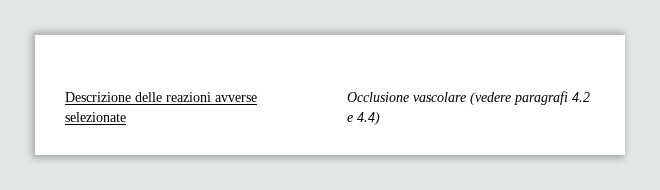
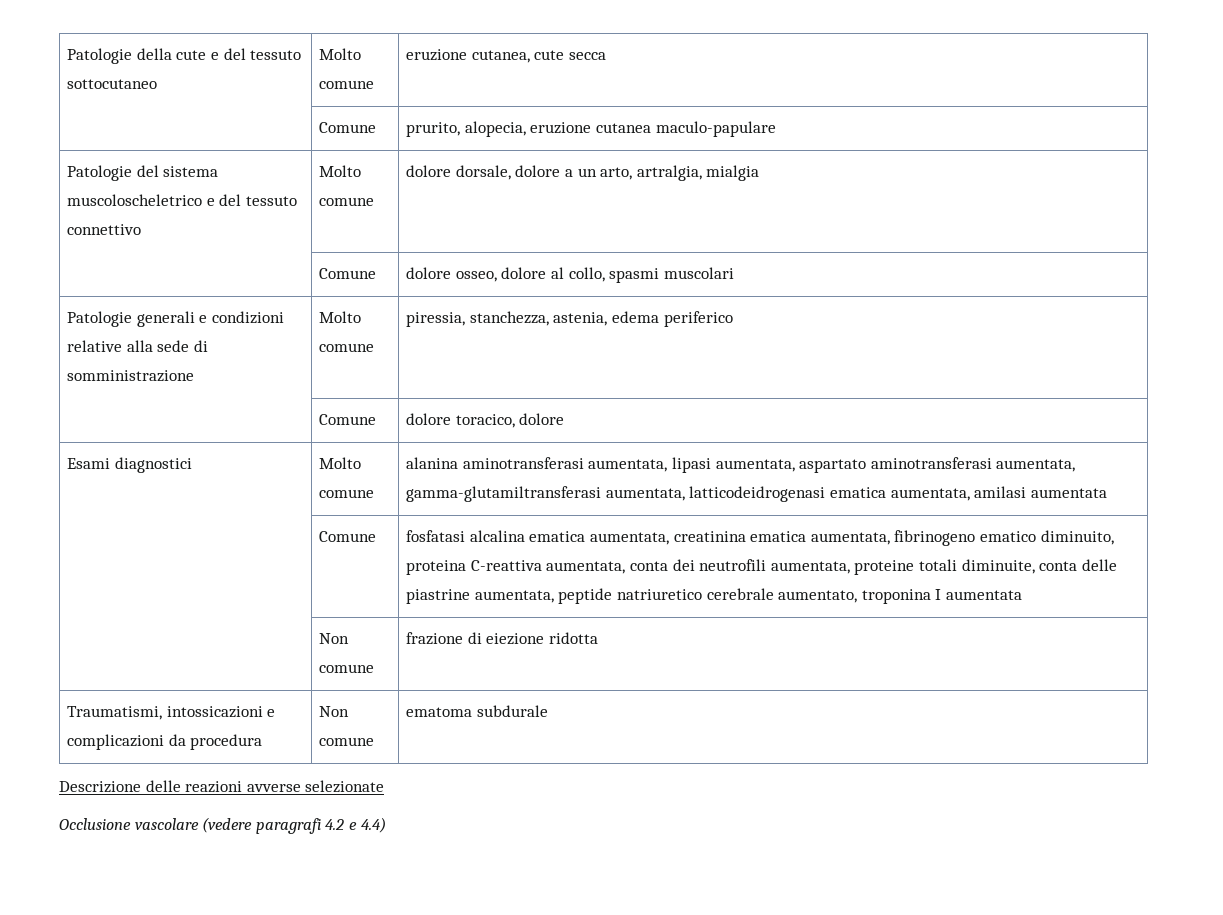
(65, 97) none -> [67,48,302,64] [67,79,158,89] [319,48,362,60] [319,80,375,89] [406,49,607,63] [319,122,377,133] [406,121,776,137] [67,165,219,181] [67,194,298,206] [67,224,142,235] [319,165,362,177] [319,197,375,206] [406,165,760,181] [319,268,377,279] [406,267,734,283] [67,311,285,327] [67,340,209,352] [67,370,195,382] [319,311,362,323] [319,343,375,352] [406,311,733,327] [319,414,377,425] [406,413,565,428] [67,457,192,473] [319,457,362,469] [319,489,375,498] [406,457,1076,473] [406,486,1107,502] [319,531,377,542] [406,530,1114,546] [406,559,1117,575] [406,588,1022,604] [319,633,350,644] [319,664,375,673] [406,632,599,645] [67,706,276,720] [67,734,263,750] [319,706,350,717] [319,737,375,746] [406,705,548,717] Patologie della cute e del tessuto sottocutaneo | Molto comune | eruzione cutanea, cute secca // | Comune | prurito, alopecia, eruzione cutanea maculo-papulare // Patologie del sistema muscoloscheletrico e del tessuto connettivo | Molto comune | dolore dorsale, dolore a un arto, artralgia, mialgia // | Comune | dolore osseo, dolore al collo, spasmi muscolari // Patologie generali e condizioni relative alla sede di somministrazione | Molto comune | piressia, stanchezza, astenia, edema periferico // | Comune | dolore toracico, dolore // Esami diagnostici | Molto comune | alanina aminotransferasi aumentata, lipasi aumentata, aspartato aminotransferasi aumentata, gamma-glutamiltransferasi aumentata, latticodeidrogenasi ematica aumentata, amilasi aumentata // | Comune | fosfatasi alcalina ematica aumentata, creatinina ematica aumentata, fibrinogeno ematico diminuito, proteina C-reattiva aumentata, conta dei neutrofili aumentata, proteine totali diminuite, conta delle piastrine aumentata, peptide natriuretico cerebrale aumentato, troponina I aumentata // | Non comune | frazione di eiezione ridotta // Traumatismi, intossicazioni e complicazioni da procedura | Non comune | ematoma subdurale //

